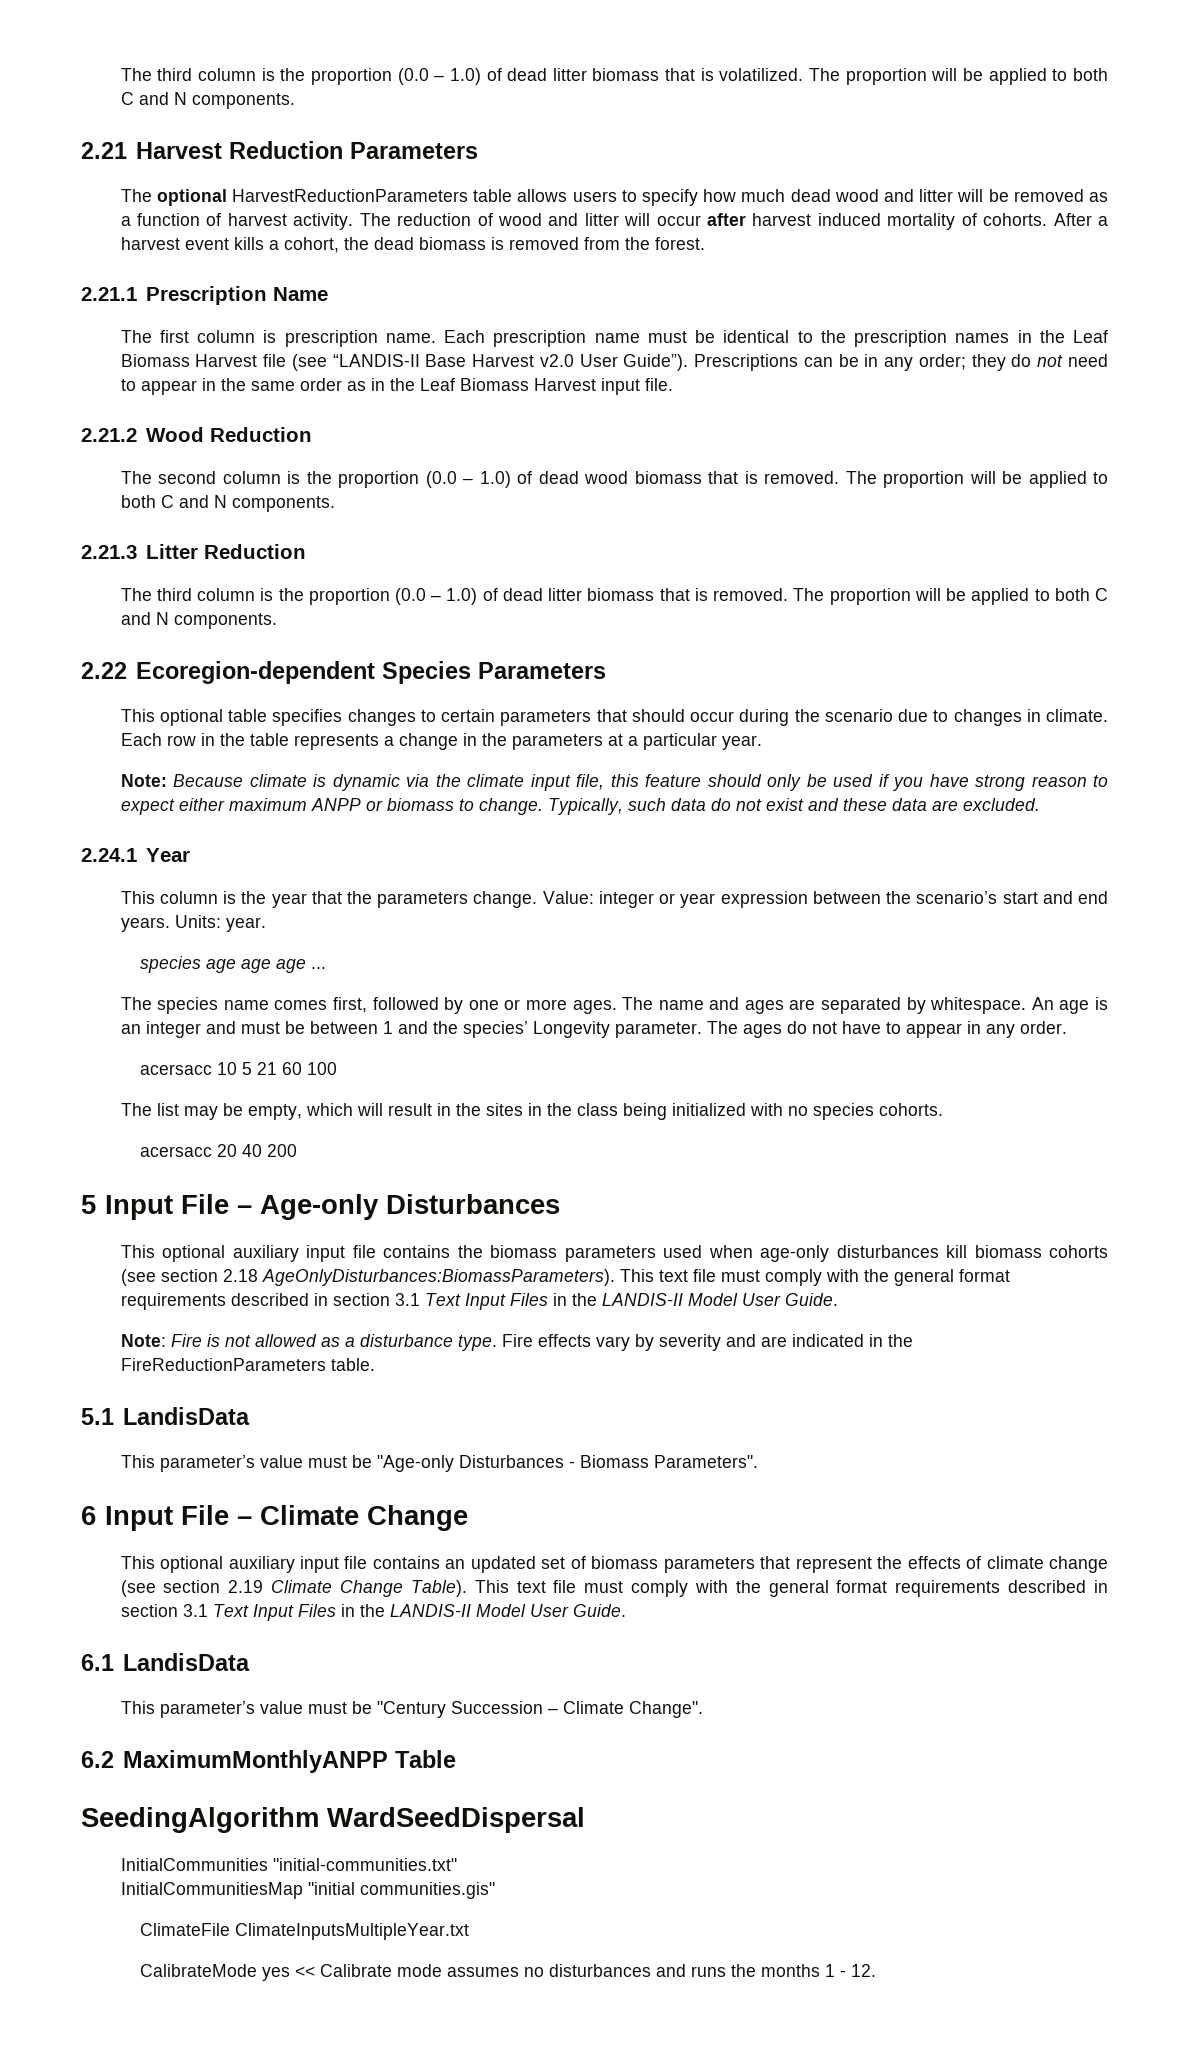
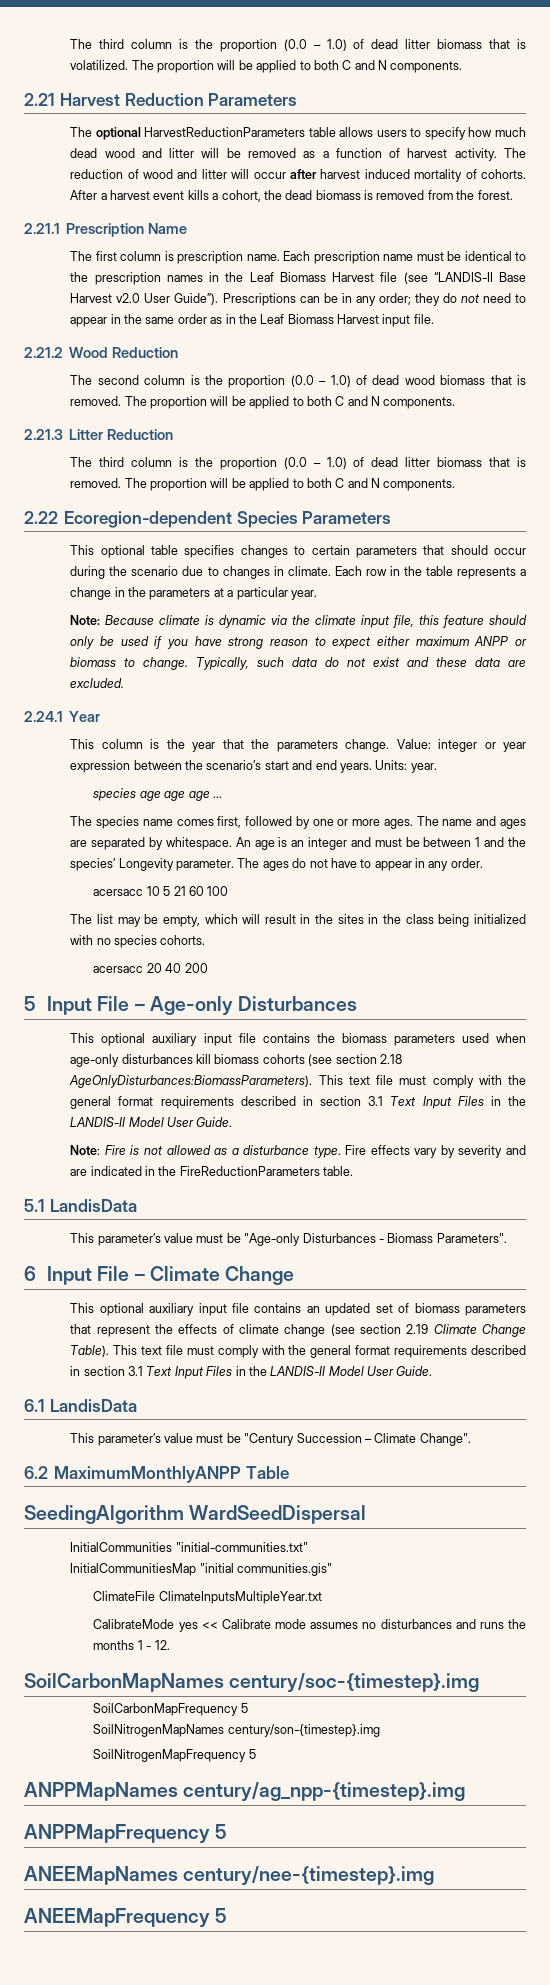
(877, 1970) none -> [24,1673,480,1692] [93,1703,248,1716] [93,1724,380,1737] [93,1749,256,1762] [24,1782,466,1801] [24,1824,228,1843] [24,1866,435,1885] [24,1908,228,1927] // SoilCarbonMapNames century/soc-{timestep}.img // SoilCarbonMapFrequency 5 // SoilNitrogenMapNames century/son-{timestep}.img // SoilNitrogenMapFrequency 5 // ANPPMapNames century/ag_npp-{timestep}.img // ANPPMapFrequency 5 // ANEEMapNames century/nee-{timestep}.img // ANEEMapFrequency 5

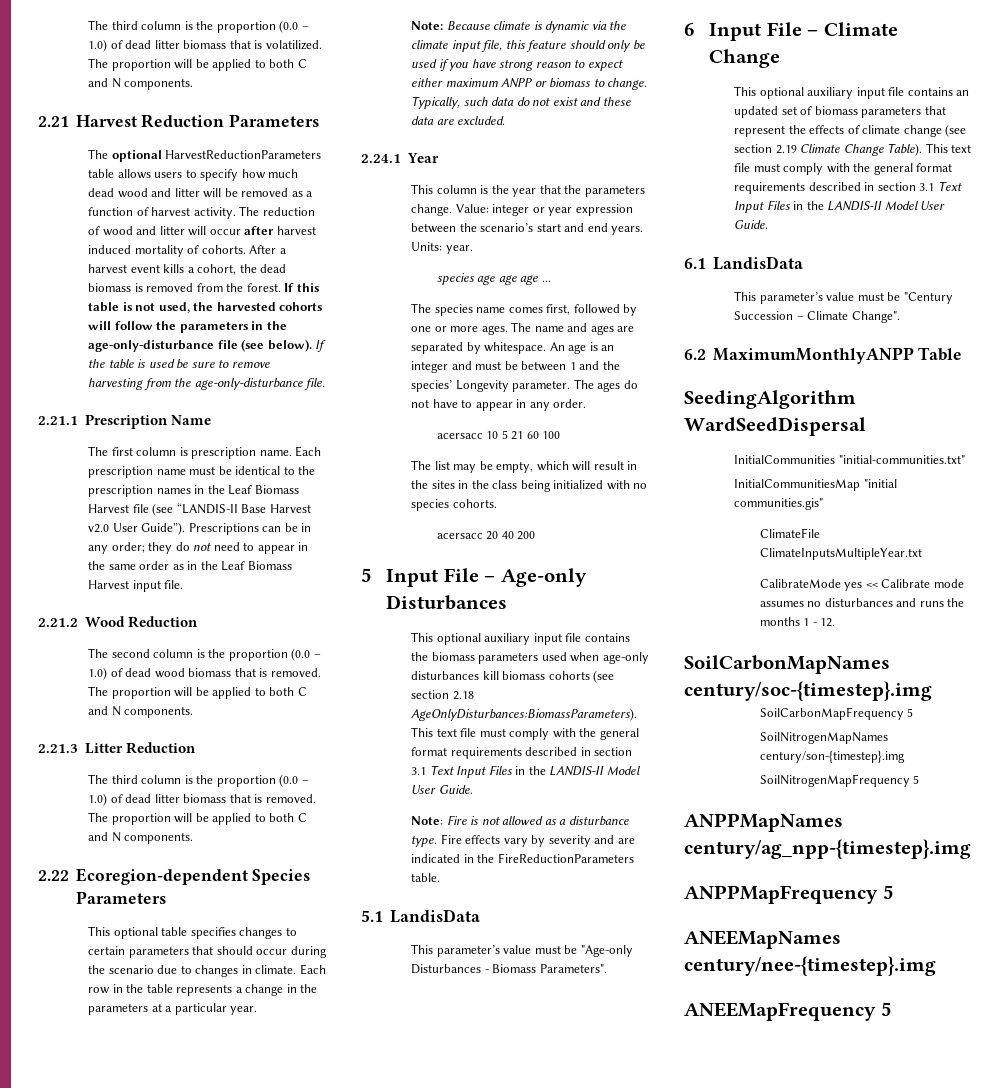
(513, 195) none -> [284,283,319,292] [88,302,323,313] [88,321,287,333] [88,339,327,352] [88,359,270,369] [88,378,326,390] If this table is not used, the harvested cohorts will follow the parameters in the age-only-disturbance file (see below). If the table is used be sure to remove harvesting from the age-only-disturbance file.

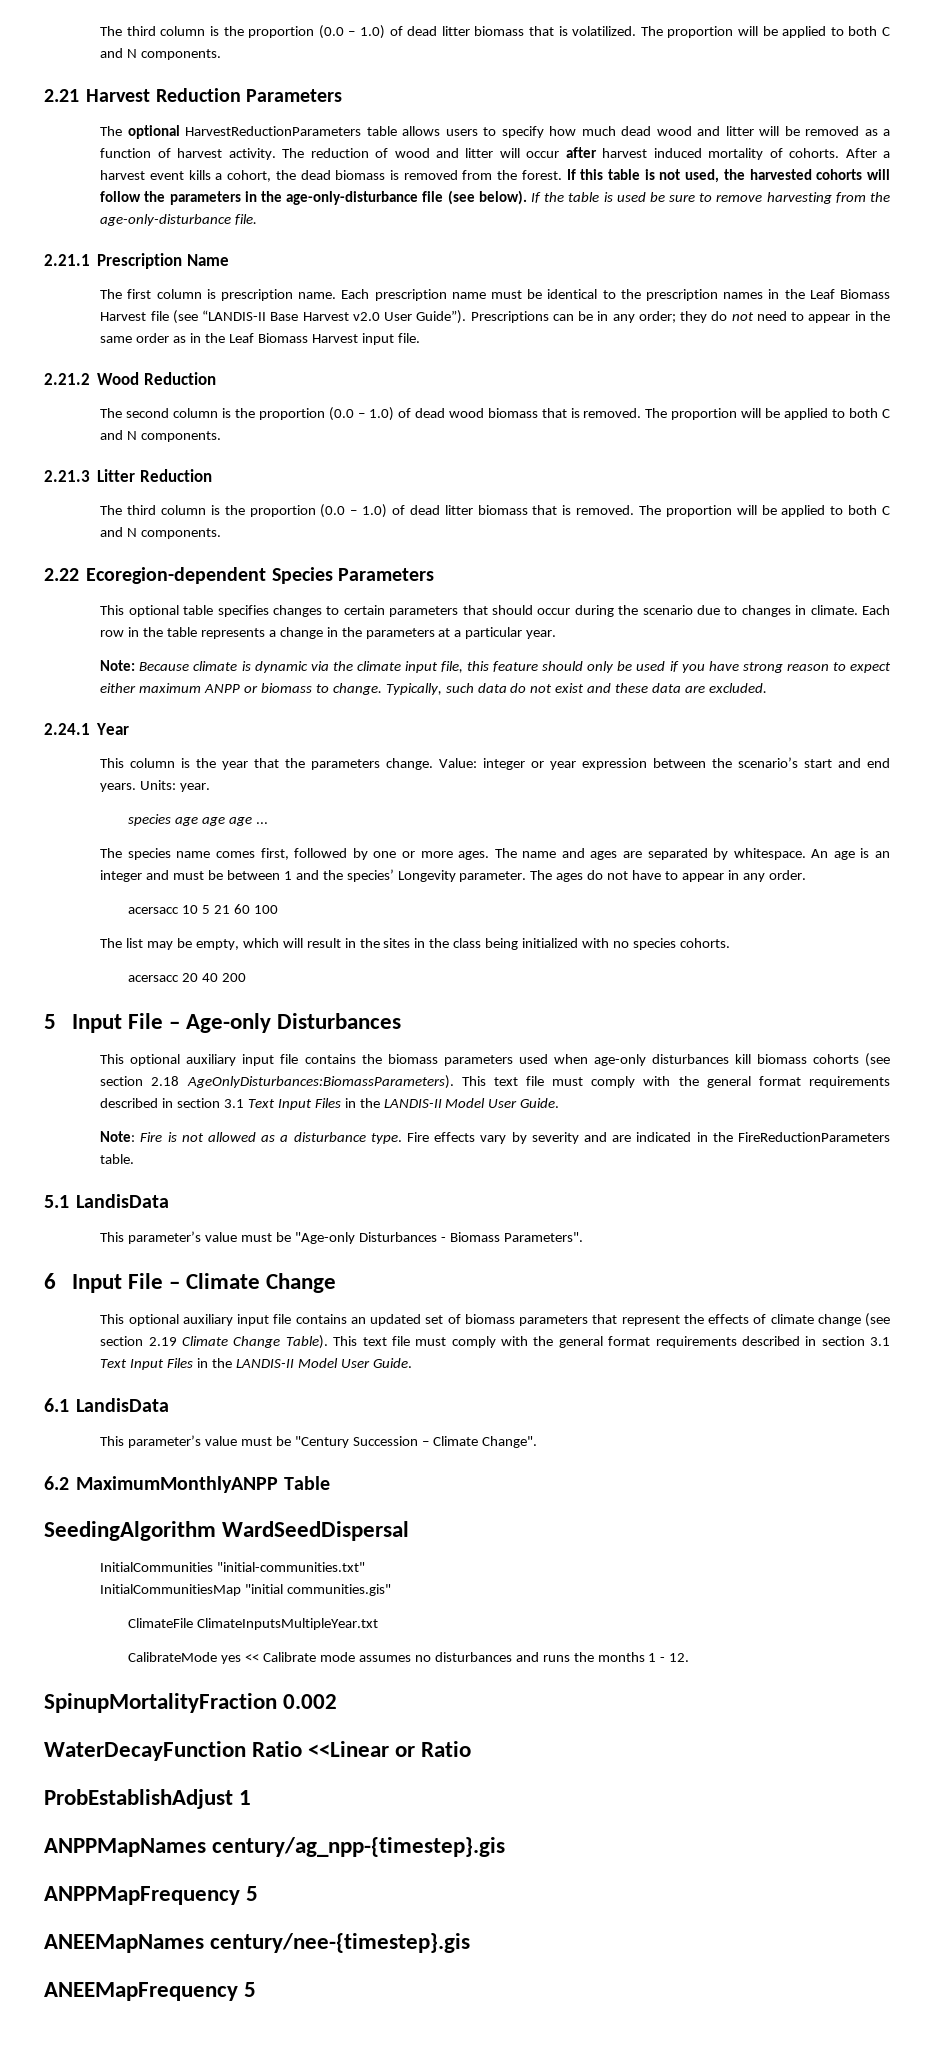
[684,655,890,674] [684,681,932,701] [759,707,914,720] [759,732,888,744] [759,750,905,763] [759,774,920,787] SoilCarbonMapNames century/soc-{timestep}.img // SoilCarbonMapFrequency 5 // SoilNitrogenMapNames century/son-{timestep}.img // SoilNitrogenMapFrequency 5 -> [44,1693,338,1713] [44,1741,472,1761] [44,1789,252,1809] SpinupMortalityFraction 0.002 // WaterDecayFunction Ratio <<Linear or Ratio // ProbEstablishAdjust 1
[684,839,971,859] century/ag_npp-{timestep}.img -> [212,1837,506,1857] century/ag_npp-{timestep}.gis
[684,956,936,976] century/nee-{timestep}.img -> [210,1933,471,1953] century/nee-{timestep}.gis

